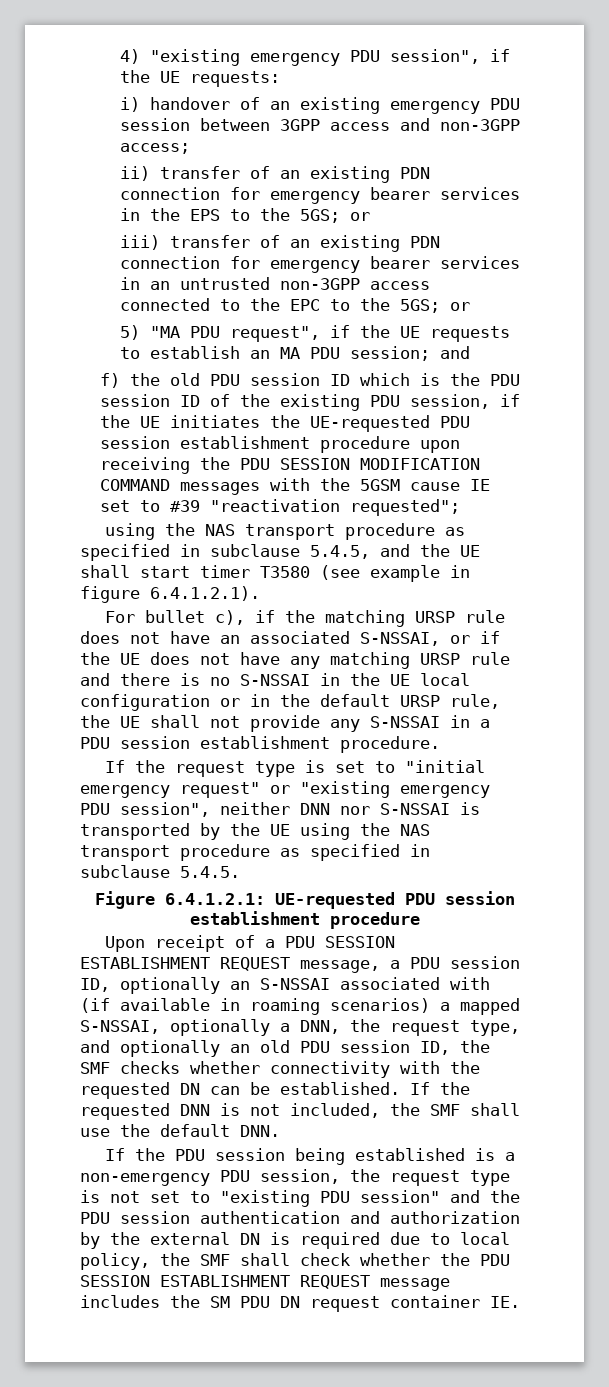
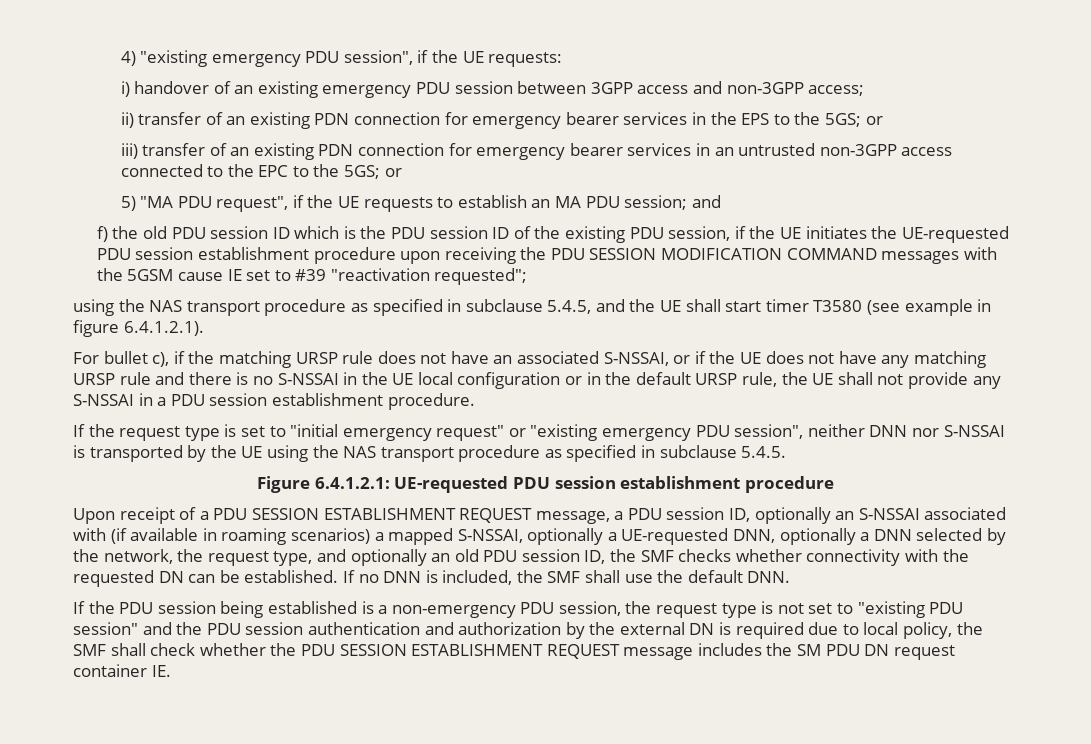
[300,1020,340,1034] DNN, -> [621,528,1007,545] [73,549,173,564] UE-requested DNN, optionally a DNN selected by the network,
[440,1082,470,1095] [80,1103,170,1120] the requested -> [358,574,379,583] no
[250,1104,280,1116] not -> (438, 576) none

